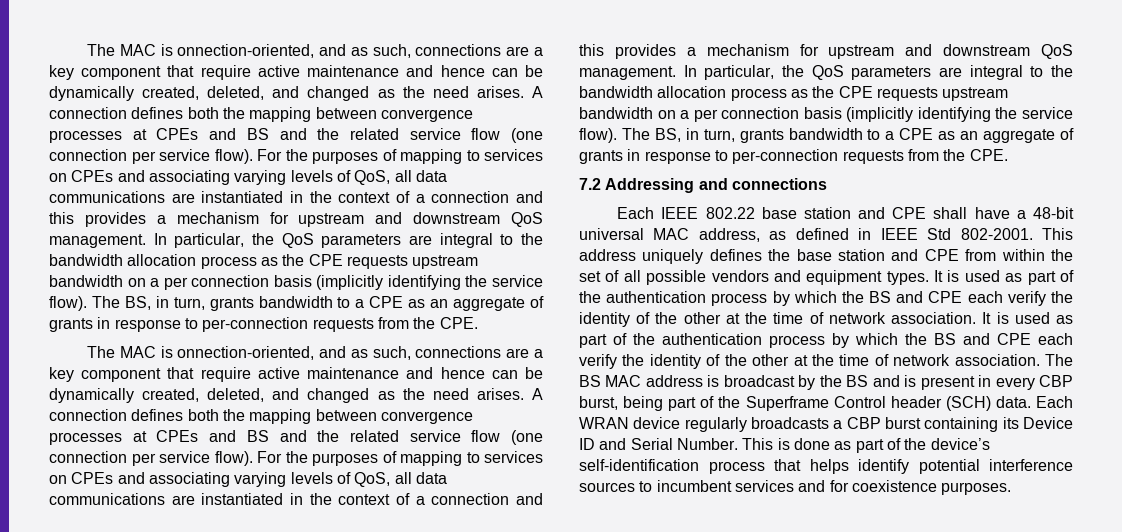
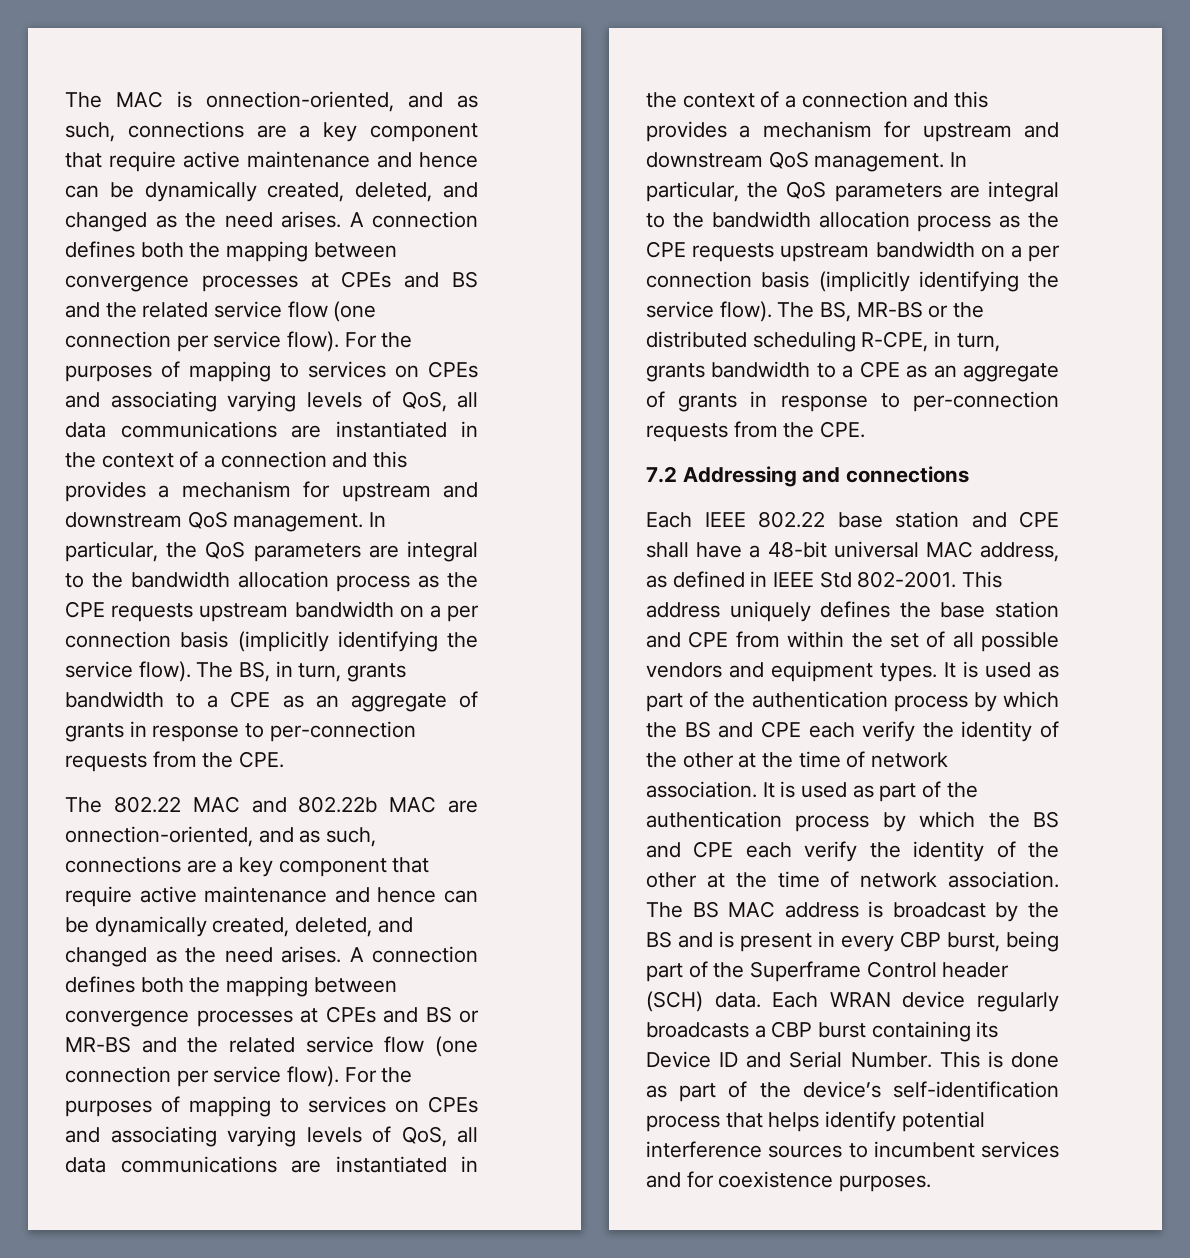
[119,346,173,358] MAC is -> [113,796,478,813] 802.22 MAC and 802.22b MAC are
(269, 436) none -> [459,1010,479,1023] [65,1036,131,1053] or MR-BS
(681, 135) none -> [856,301,985,318] [646,331,929,352] MR-BS or the distributed scheduling R-CPE,

